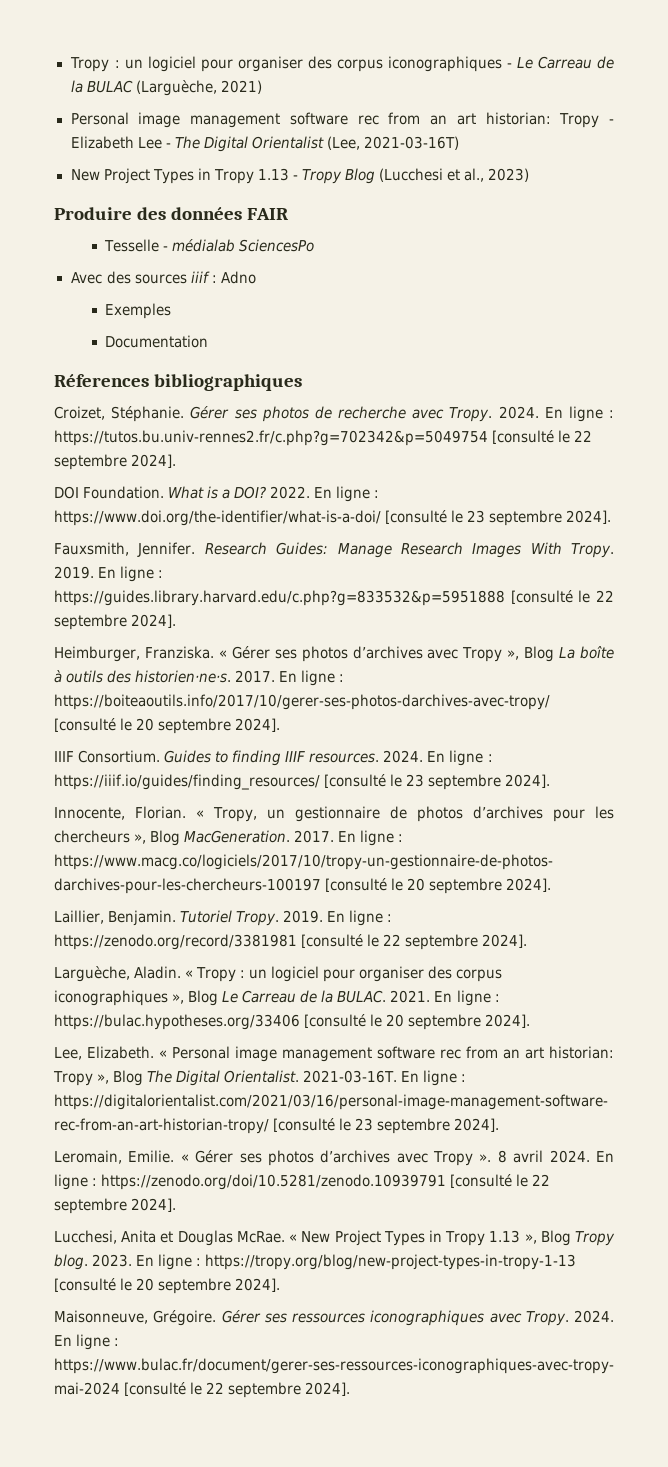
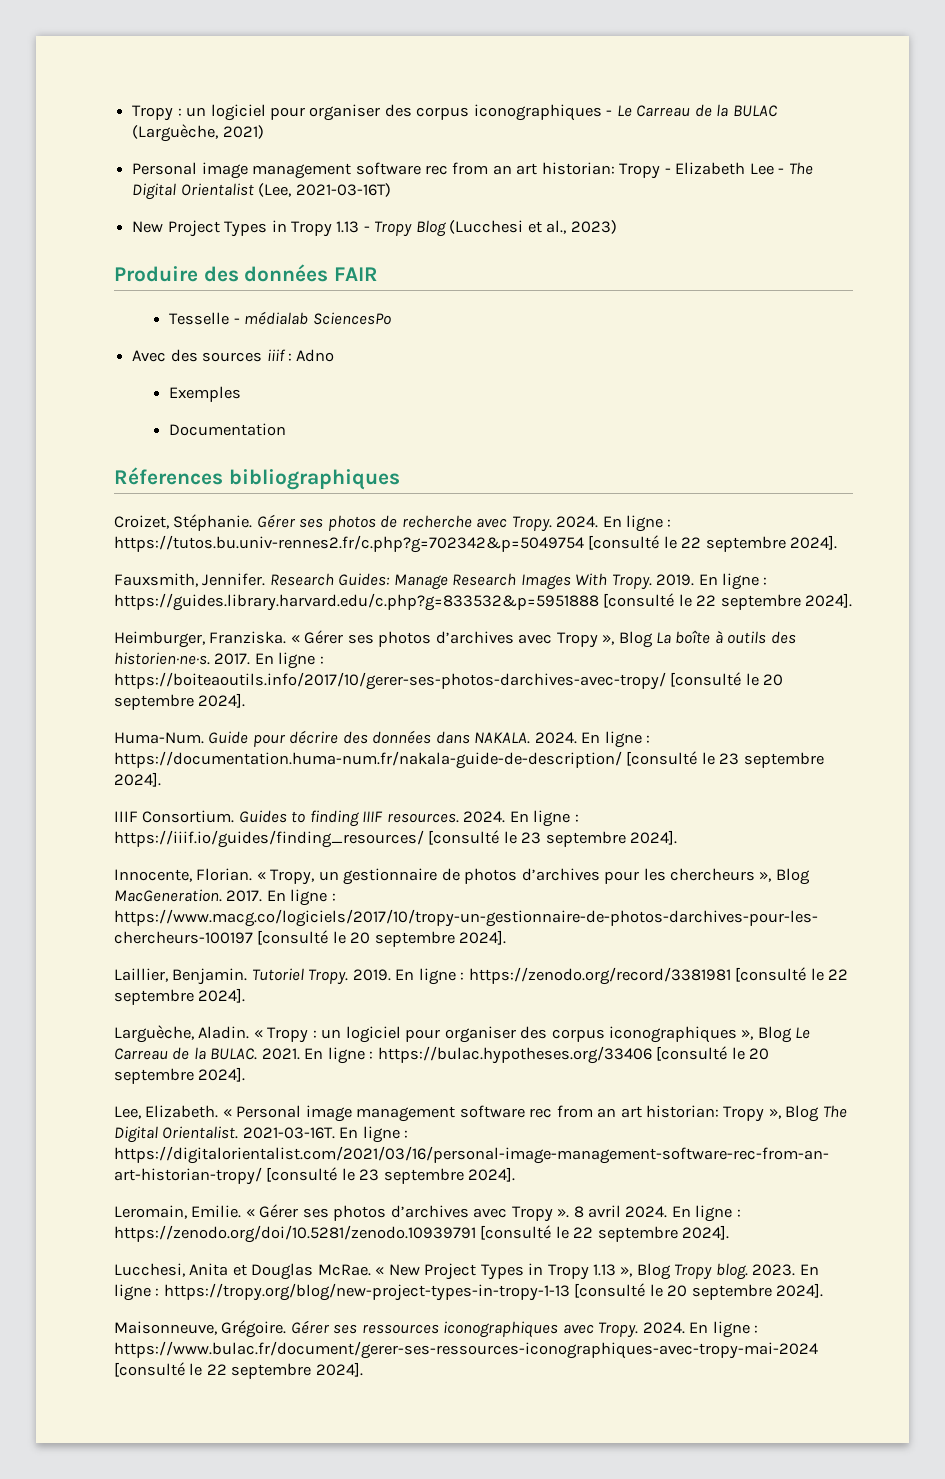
[54,486,380,502] [54,510,612,526] // DOI Foundation. What is a DOI? 2022. En ligne : https://www.doi.org/the-identifier/what-is-a-doi/ [consulté le 23 septembre 2024]. -> (838, 542) none
(281, 725) none -> [114,730,651,748] [114,751,824,769] [114,772,161,787] // Huma-Num. Guide pour décrire des données dans NAKALA. 2024. En ligne : https://documentation.huma-num.fr/nakala-guide-de-description/ [consulté le 23 septembre 2024].

